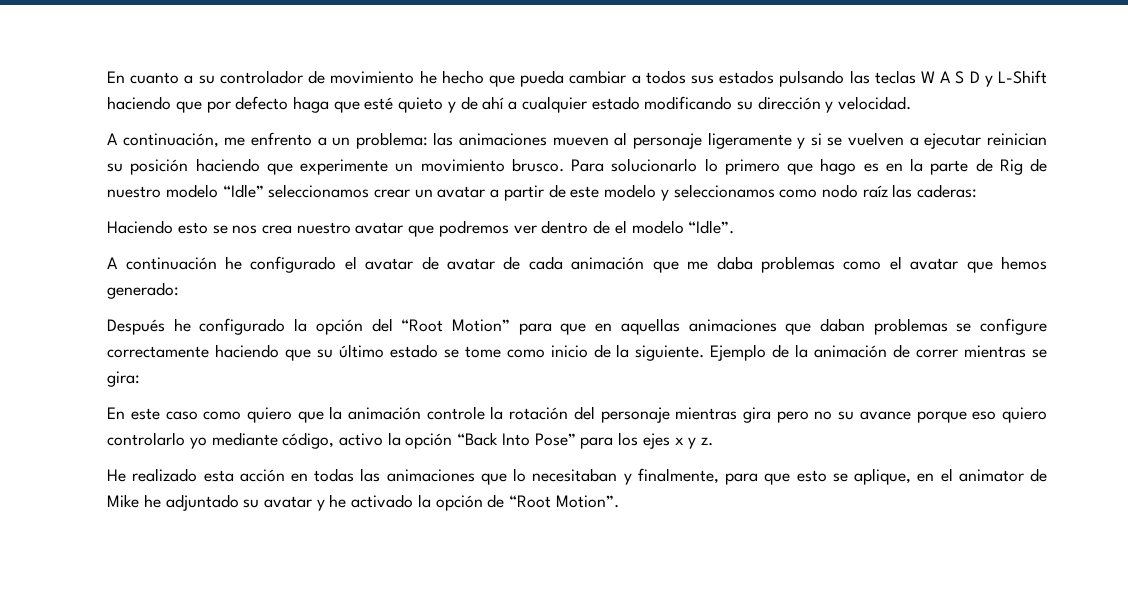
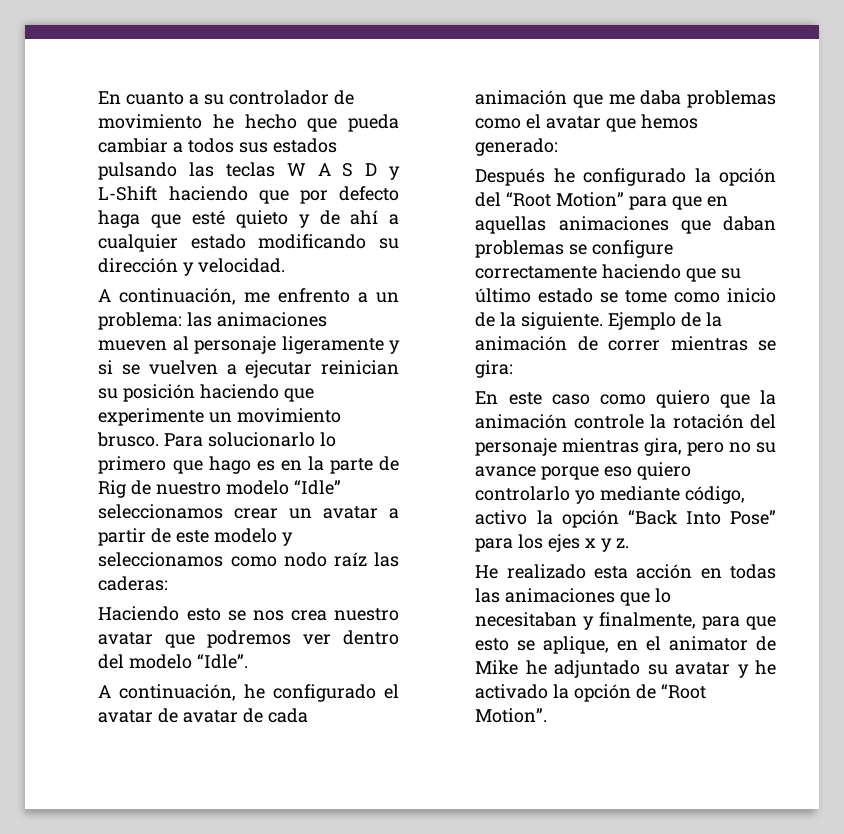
[593,220,627,234] de el -> [98,654,125,669] del
[125,257,217,270] continuación -> [119,684,237,701] continuación,
[743,407,772,423] gira -> [644,438,683,456] gira,

